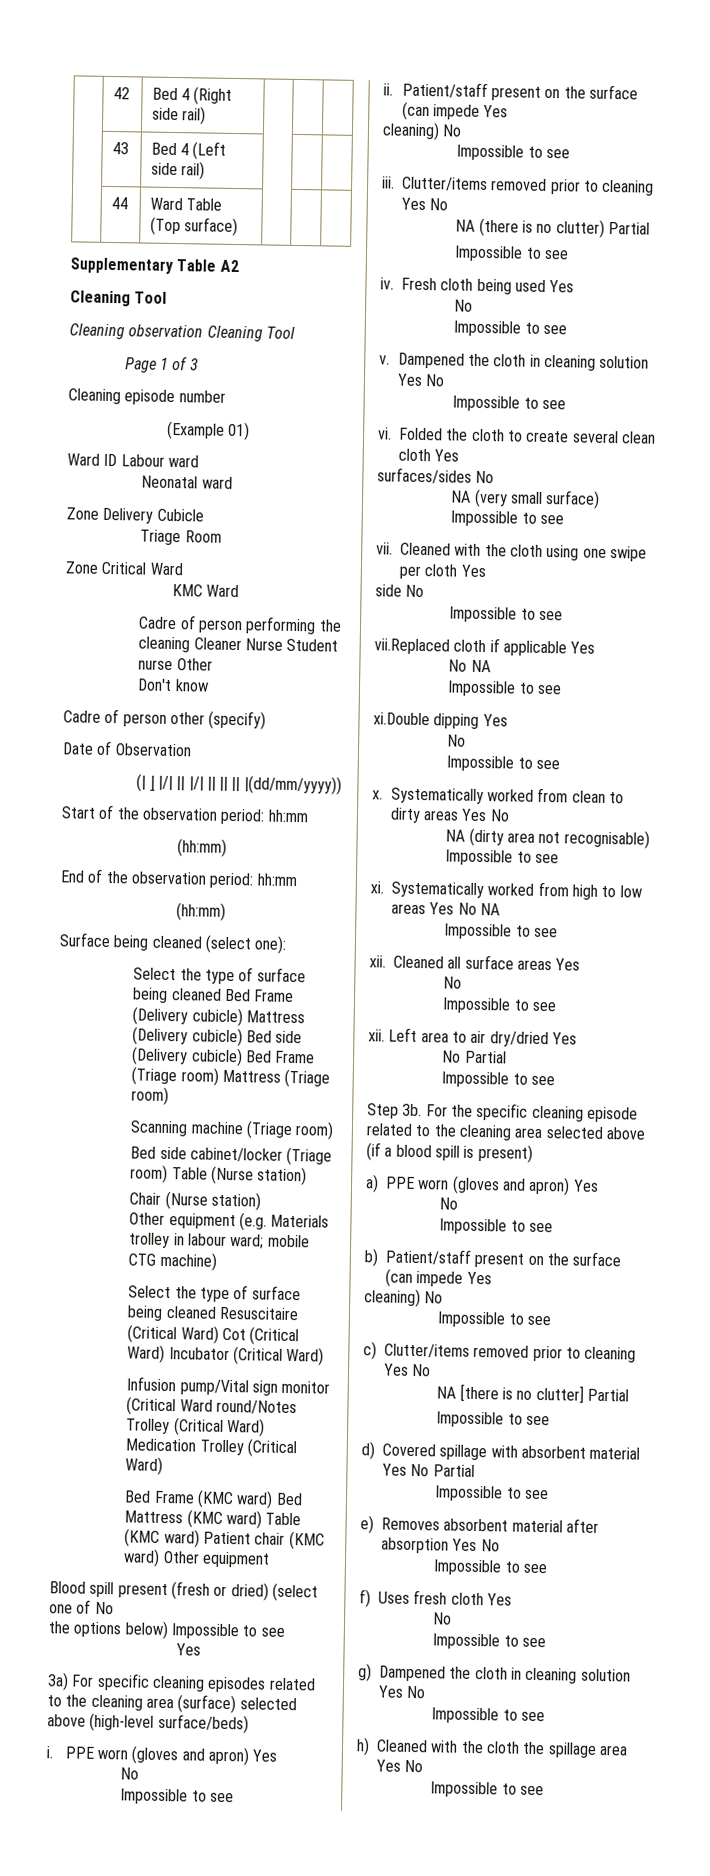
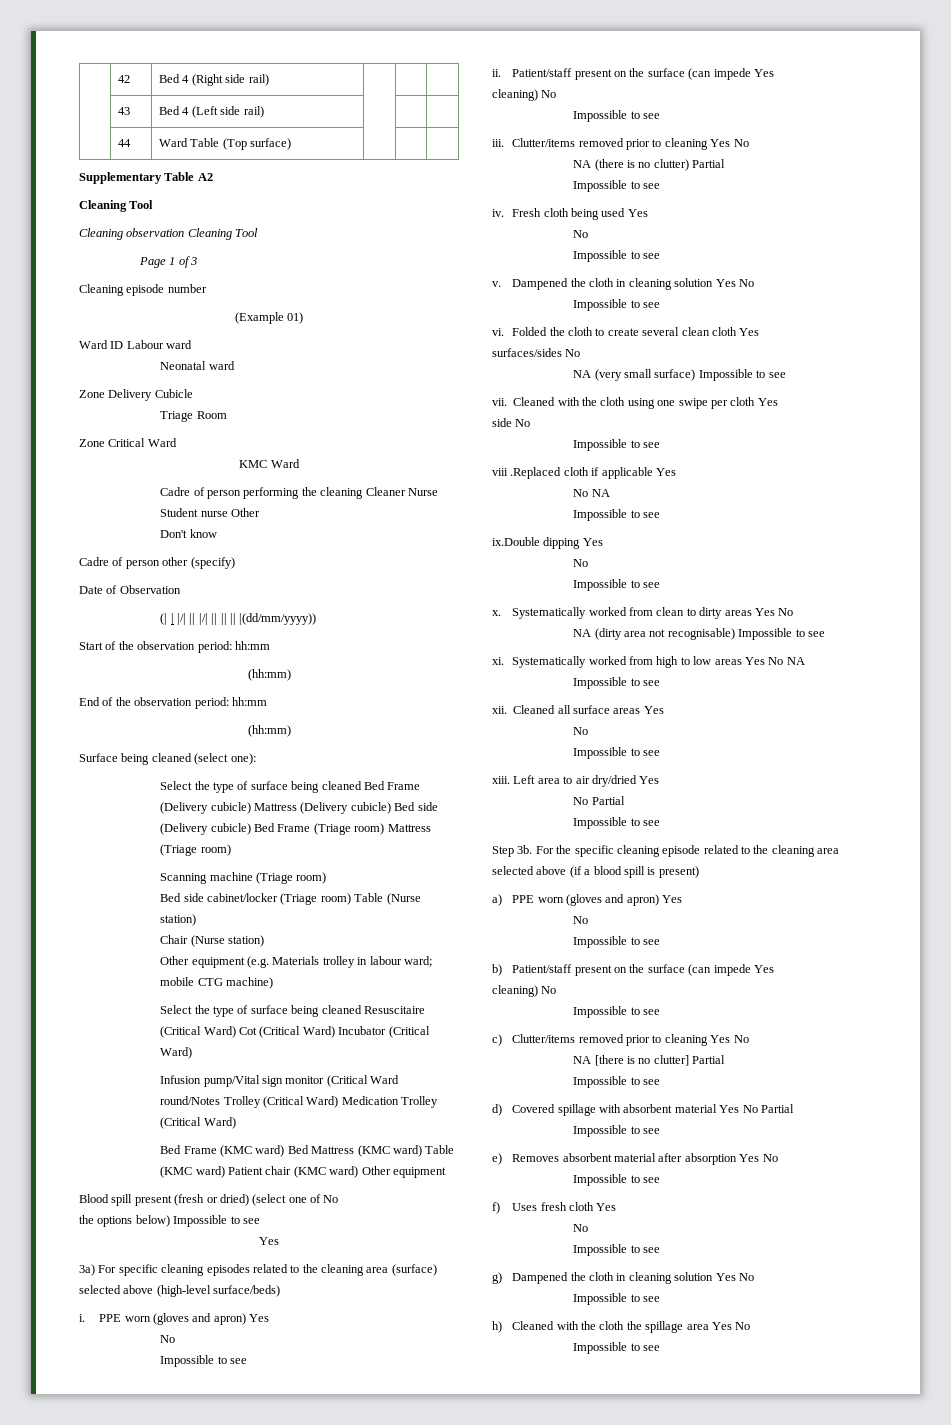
[374,638,450,655] vii.Replaced -> [492,467,562,479] viii .Replaced
[373,712,430,726] xi.Double -> [492,537,540,546] ix.Double
[368,1029,385,1042] xii. -> [492,776,510,784] xiii.

